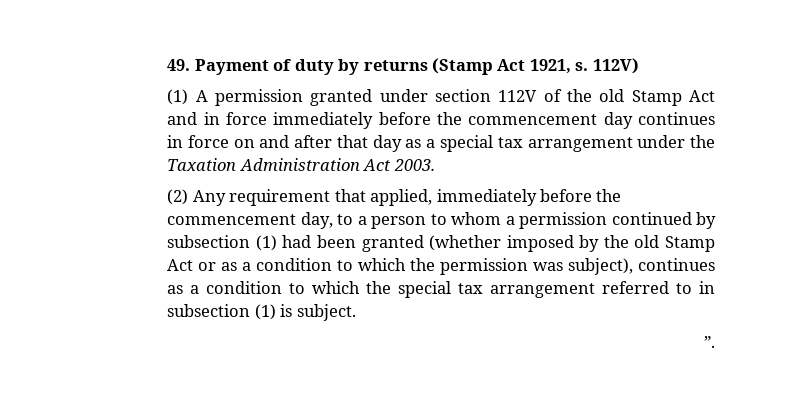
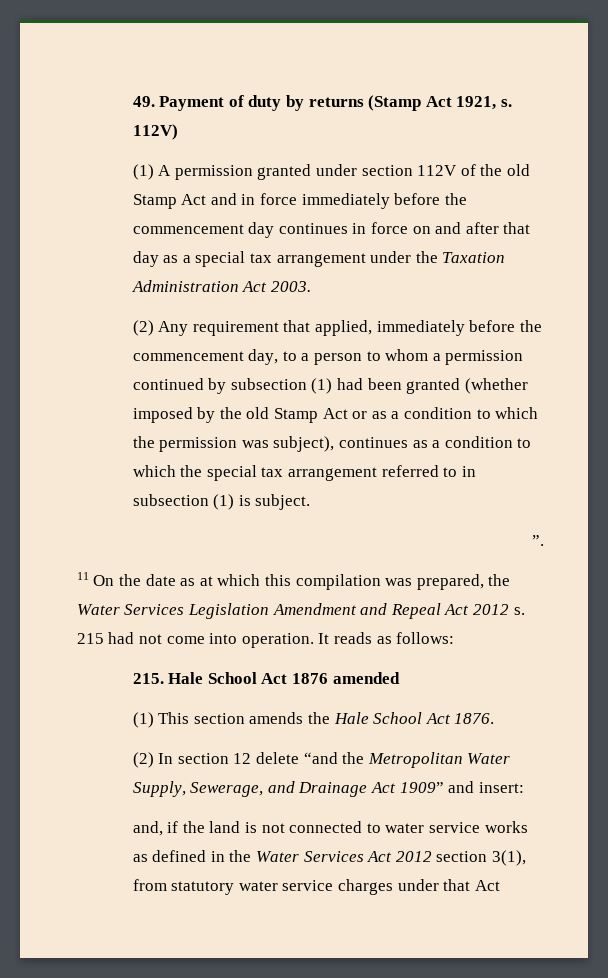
(715, 342) none -> [76,572,511,590] [76,603,525,619] [76,632,455,648] [132,672,400,684] [132,712,495,728] [132,752,511,768] [132,781,524,797] [132,821,528,836] [132,850,526,866] [132,879,500,895] // 11 On the date as at which this compilation was prepared, the Water Services Legislation Amendment and Repeal Act 2012 s. 215 had not come into operation. It reads as follows: // 215. Hale School Act 1876 amended // (1) This section amends the Hale School Act 1876. // (2) In section 12 delete “and the Metropolitan Water Supply, Sewerage, and Drainage Act 1909” and insert: // and, if the land is not connected to water service works as defined in the Water Services Act 2012 section 3(1), from statutory water service charges under that Act

